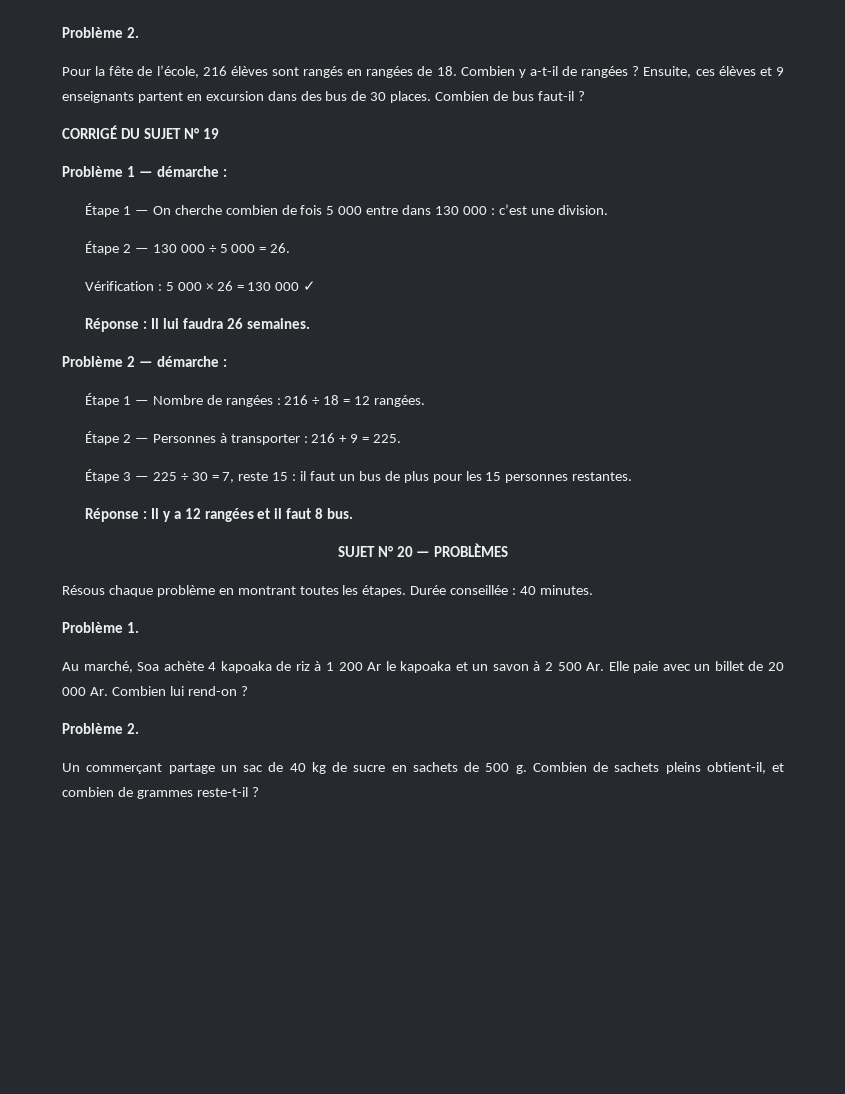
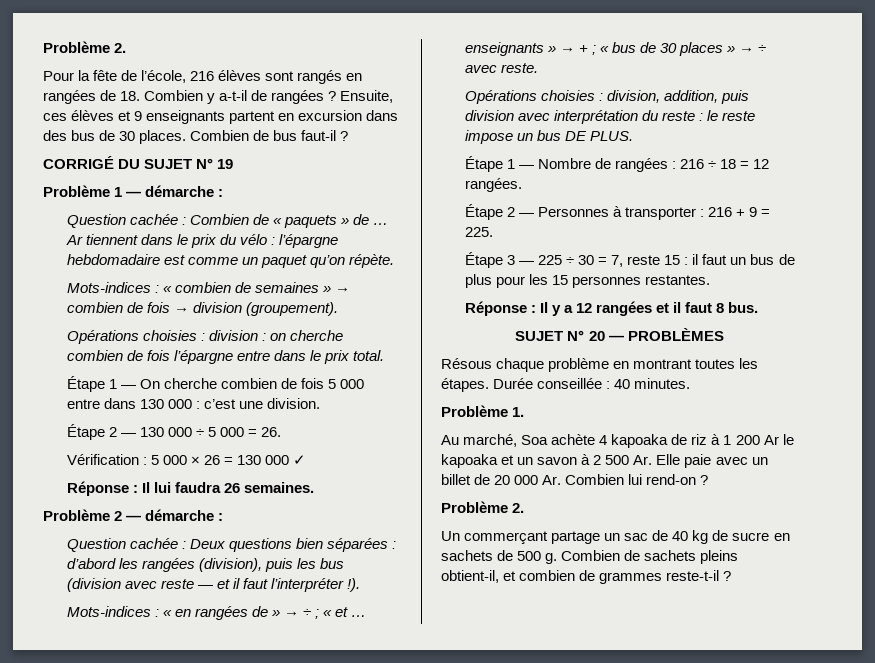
(227, 173) none -> [66,214,389,228] [65,234,339,248] [66,254,395,268] [66,282,351,293] [66,302,339,316] [66,330,344,344] [66,350,385,364] // Question cachée : Combien de « paquets » de … Ar tiennent dans le prix du vélo : l’épargne hebdomadaire est comme un paquet qu’on répète. // Mots-indices : « combien de semaines » → combien de fois → division (groupement). // Opérations choisies : division : on cherche combien de fois l’épargne entre dans le prix total.
(227, 363) none -> [66,538,397,552] [66,558,345,572] [66,578,361,592] [66,606,367,620] [464,42,767,56] [464,63,538,73] [464,90,750,104] [464,110,756,124] [464,130,633,144] // Question cachée : Deux questions bien séparées : d’abord les rangées (division), puis les bus (division avec reste — et il faut l’interpréter !). // Mots-indices : « en rangées de » → ÷ ; « et … enseignants » → + ; « bus de 30 places » → ÷ avec reste. // Opérations choisies : division, addition, puis division avec interprétation du reste : le reste impose un bus DE PLUS.

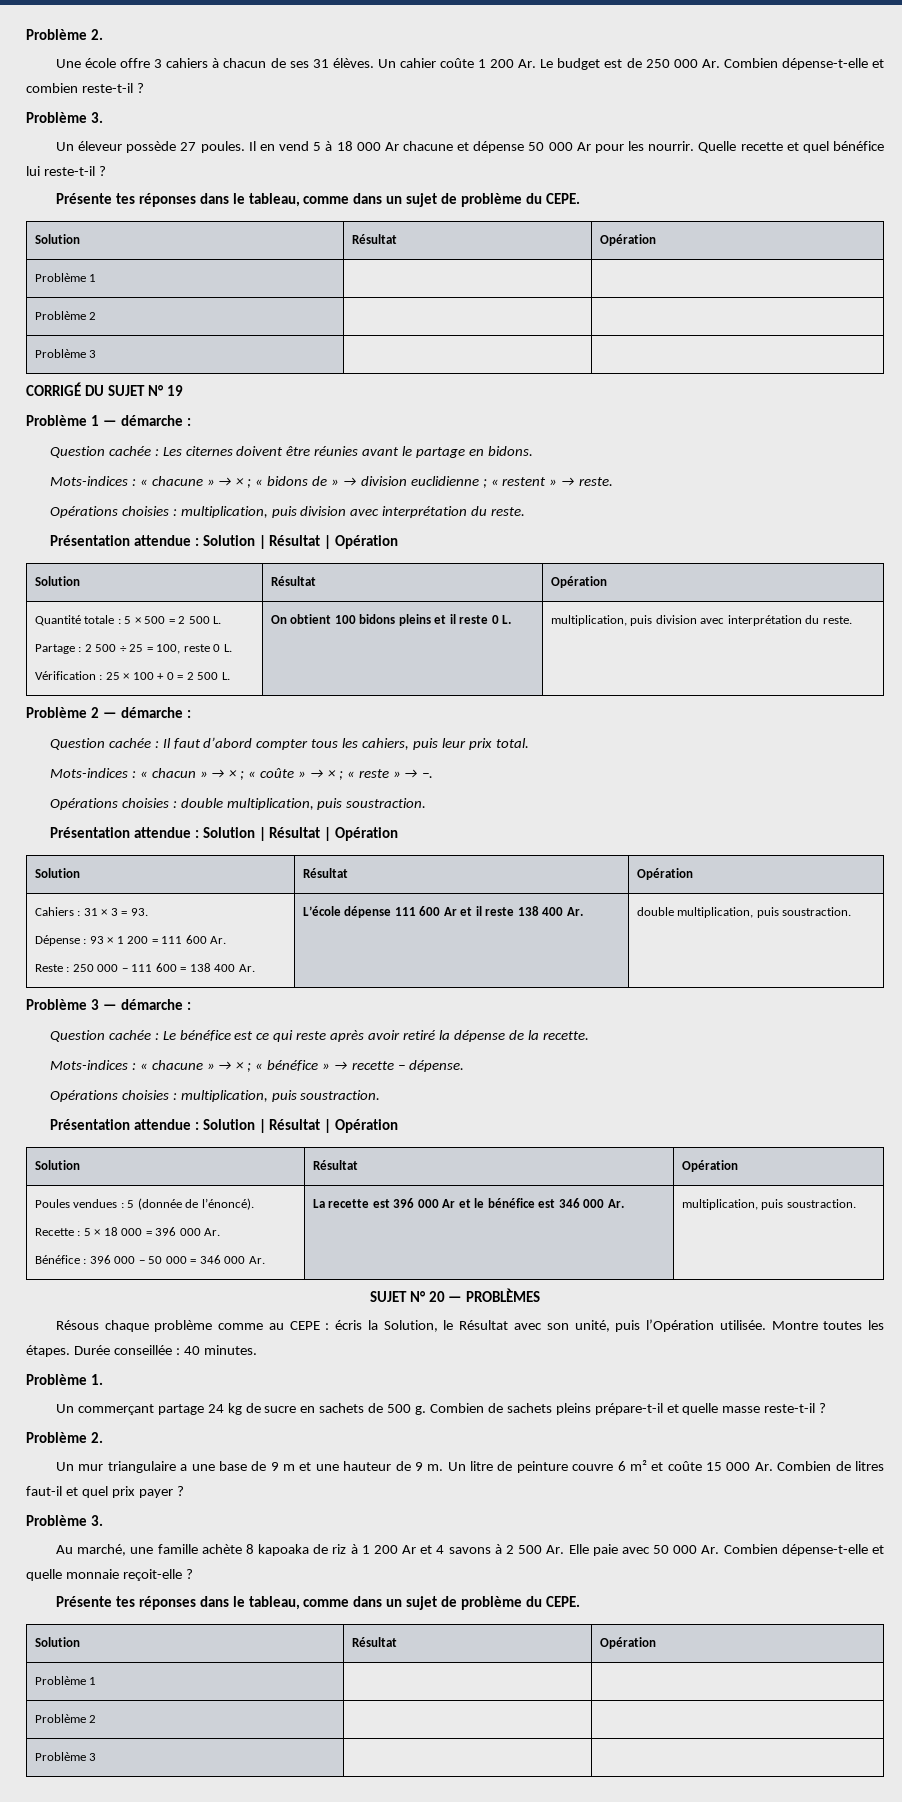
[43,41,127,53] [43,70,363,84] [43,90,394,104] [43,110,399,124] [43,130,349,144] Problème 2. // Pour la fête de l’école, 216 élèves sont rangés en rangées de 18. Combien y a-t-il de rangées ? Ensuite, ces élèves et 9 enseignants partent en excursion dans des bus de 30 places. Combien de bus faut-il ? -> [26,29,103,40] [55,58,884,70] [26,83,144,93] [26,112,103,123] [55,141,884,153] [26,166,106,176] [55,193,580,207] [34,234,80,244] [351,234,397,244] [599,234,656,246] [34,273,97,282] [34,311,97,320] [34,349,97,358] Problème 2. // Une école offre 3 cahiers à chacun de ses 31 élèves. Un cahier coûte 1 200 Ar. Le budget est de 250 000 Ar. Combien dépense-t-elle et combien reste-t-il ? // Problème 3. // Un éleveur possède 27 poules. Il en vend 5 à 18 000 Ar chacune et dépense 50 000 Ar pour les nourrir. Quelle recette et quel bénéfice lui reste-t-il ? // Présente tes réponses dans le tableau, comme dans un sujet de problème du CEPE. // Solution | Résultat | Opération // Problème 1 | | // Problème 2 | | // Problème 3 | |
[189,214,389,228] [65,234,339,248] [66,254,395,268] [66,282,351,293] [66,302,339,316] [66,330,344,344] [66,350,385,364] [66,376,365,392] [66,398,321,409] [66,424,282,440] [66,454,307,465] [66,481,315,496] Combien de « paquets » de … Ar tiennent dans le prix du vélo : l’épargne hebdomadaire est comme un paquet qu’on répète. // Mots-indices : « combien de semaines » → combien de fois → division (groupement). // Opérations choisies : division : on cherche combien de fois l’épargne entre dans le prix total. // Étape 1 — On cherche combien de fois 5 000 entre dans 130 000 : c’est une division. // Étape 2 — 130 000 ÷ 5 000 = 26. // Vérification : 5 000 × 26 = 130 000 ✓ // Réponse : Il lui faudra 26 semaines. -> [162,446,533,458] [49,476,614,488] [49,506,526,518] [49,535,399,549] [34,576,80,586] [270,576,316,586] [550,576,607,588] [34,615,222,626] [34,644,232,654] [34,671,230,680] [270,614,512,626] [550,615,852,626] Les citernes doivent être réunies avant le partage en bidons. // Mots-indices : « chacune » → × ; « bidons de » → division euclidienne ; « restent » → reste. // Opérations choisies : multiplication, puis division avec interprétation du reste. // Présentation attendue : Solution | Résultat | Opération // Solution | Résultat | Opération // Quantité totale : 5 × 500 = 2 500 L. // Partage : 2 500 ÷ 25 = 100, reste 0 L. // Vérification : 25 × 100 + 0 = 2 500 L. | On obtient 100 bidons pleins et il reste 0 L. | multiplication, puis division avec interprétation du reste.
[189,538,397,552] [66,558,345,572] [66,578,361,592] [66,606,367,620] [464,42,767,56] [464,63,538,73] [464,90,750,104] [464,110,756,124] [464,130,633,144] [464,156,770,172] [464,178,522,192] [464,204,771,220] [464,227,493,237] [464,252,795,268] [464,274,711,288] [464,301,759,316] Deux questions bien séparées : d’abord les rangées (division), puis les bus (division avec reste — et il faut l’interpréter !). // Mots-indices : « en rangées de » → ÷ ; « et … enseignants » → + ; « bus de 30 places » → ÷ avec reste. // Opérations choisies : division, addition, puis division avec interprétation du reste : le reste impose un bus DE PLUS. // Étape 1 — Nombre de rangées : 216 ÷ 18 = 12 rangées. // Étape 2 — Personnes à transporter : 216 + 9 = 225. // Étape 3 — 225 ÷ 30 = 7, reste 15 : il faut un bus de plus pour les 15 personnes restantes. // Réponse : Il y a 12 rangées et il faut 8 bus. -> [162,737,529,750] [49,768,434,780] [49,798,427,810] [49,827,399,841] [34,868,80,878] [302,868,348,878] [636,868,693,880] [34,907,148,916] [34,935,227,946] [34,963,255,972] [302,906,583,918] [636,907,852,918] [26,999,191,1010] [49,1030,589,1042] [49,1060,464,1072] [49,1090,381,1102] [49,1119,399,1133] [34,1160,80,1170] [312,1160,358,1170] [681,1160,738,1172] [34,1198,254,1210] [34,1227,221,1236] [34,1255,265,1264] [312,1198,624,1208] [681,1199,856,1210] Il faut d’abord compter tous les cahiers, puis leur prix total. // Mots-indices : « chacun » → × ; « coûte » → × ; « reste » → −. // Opérations choisies : double multiplication, puis soustraction. // Présentation attendue : Solution | Résultat | Opération // Solution | Résultat | Opération // Cahiers : 31 × 3 = 93. // Dépense : 93 × 1 200 = 111 600 Ar. // Reste : 250 000 − 111 600 = 138 400 Ar. | L’école dépense 111 600 Ar et il reste 138 400 Ar. | double multiplication, puis soustraction. // Problème 3 — démarche : // Question cachée : Le bénéfice est ce qui reste après avoir retiré la dépense de la recette. // Mots-indices : « chacune » → × ; « bénéfice » → recette − dépense. // Opérations choisies : multiplication, puis soustraction. // Présentation attendue : Solution | Résultat | Opération // Solution | Résultat | Opération // Poules vendues : 5 (donnée de l’énoncé). // Recette : 5 × 18 000 = 396 000 Ar. // Bénéfice : 396 000 − 50 000 = 346 000 Ar. | La recette est 396 000 Ar et le bénéfice est 346 000 Ar. | multiplication, puis soustraction.
[613,359,693,369] en montrant -> [218,1319,818,1332] comme au CEPE : écris la Solution, le Résultat avec son unité, puis l’Opération utilisée. Montre
[441,434,794,448] [441,454,768,468] [441,474,709,485] [441,501,525,513] // Au marché, Soa achète 4 kapoaka de riz à 1 200 Ar le kapoaka et un savon à 2 500 Ar. Elle paie avec un billet de 20 000 Ar. Combien lui rend-on ? // Problème 2. -> (103, 1379) none
[604,530,689,541] un sac de 40 -> [207,1404,224,1413] 24
[441,570,732,584] obtient-il, et combien de grammes reste-t-il ? -> [594,1403,827,1415] [26,1432,103,1443] [55,1460,885,1473] [26,1486,184,1498] [26,1515,103,1526] [55,1544,885,1556] [26,1569,193,1581] [55,1596,580,1610] [34,1637,80,1647] [351,1637,397,1647] [599,1637,656,1649] [34,1676,97,1685] [34,1714,97,1723] [34,1752,97,1761] prépare-t-il et quelle masse reste-t-il ? // Problème 2. // Un mur triangulaire a une base de 9 m et une hauteur de 9 m. Un litre de peinture couvre 6 m² et coûte 15 000 Ar. Combien de litres faut-il et quel prix payer ? // Problème 3. // Au marché, une famille achète 8 kapoaka de riz à 1 200 Ar et 4 savons à 2 500 Ar. Elle paie avec 50 000 Ar. Combien dépense-t-elle et quelle monnaie reçoit-elle ? // Présente tes réponses dans le tableau, comme dans un sujet de problème du CEPE. // Solution | Résultat | Opération // Problème 1 | | // Problème 2 | | // Problème 3 | |

